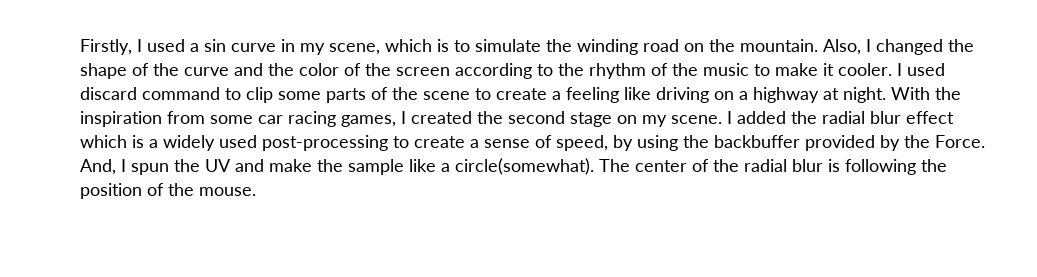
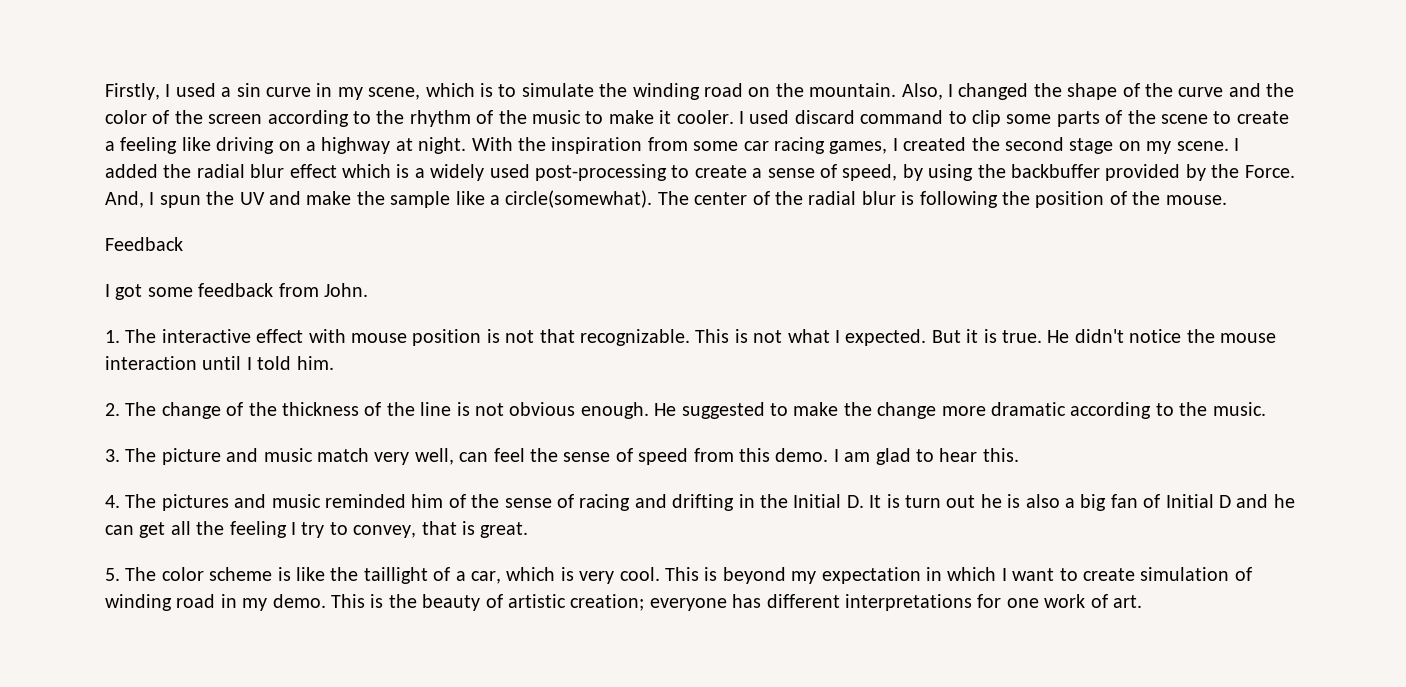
(256, 191) none -> [105,237,183,251] [105,283,368,300] [105,329,1276,346] [105,356,334,370] [105,402,1266,419] [105,448,1019,465] [105,494,1295,511] [105,521,529,538] [105,567,1252,584] [105,594,1142,611] // Feedback // I got some feedback from John. // 1. The interactive effect with mouse position is not that recognizable. This is not what I expected. But it is true. He didn't notice the mouse interaction until I told him. // 2. The change of the thickness of the line is not obvious enough. He suggested to make the change more dramatic according to the music. // 3. The picture and music match very well, can feel the sense of speed from this demo. I am glad to hear this. // 4. The pictures and music reminded him of the sense of racing and drifting in the Initial D. It is turn out he is also a big fan of Initial D and he can get all the feeling I try to convey, that is great. // 5. The color scheme is like the taillight of a car, which is very cool. This is beyond my expectation in which I want to create simulation of winding road in my demo. This is the beauty of artistic creation; everyone has different interpretations for one work of art.

